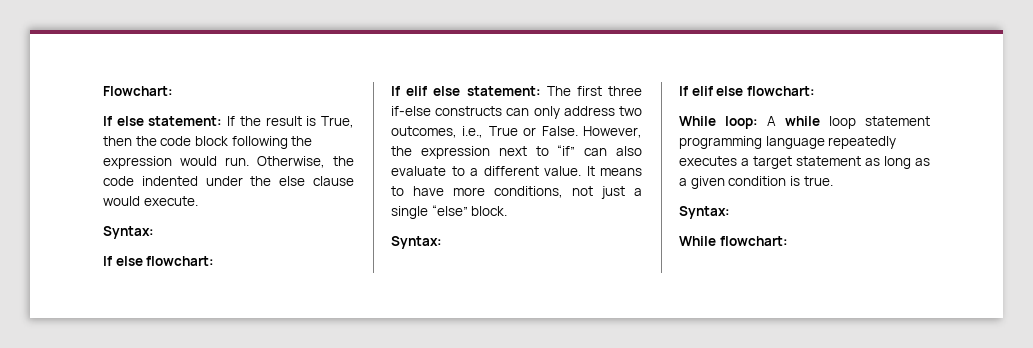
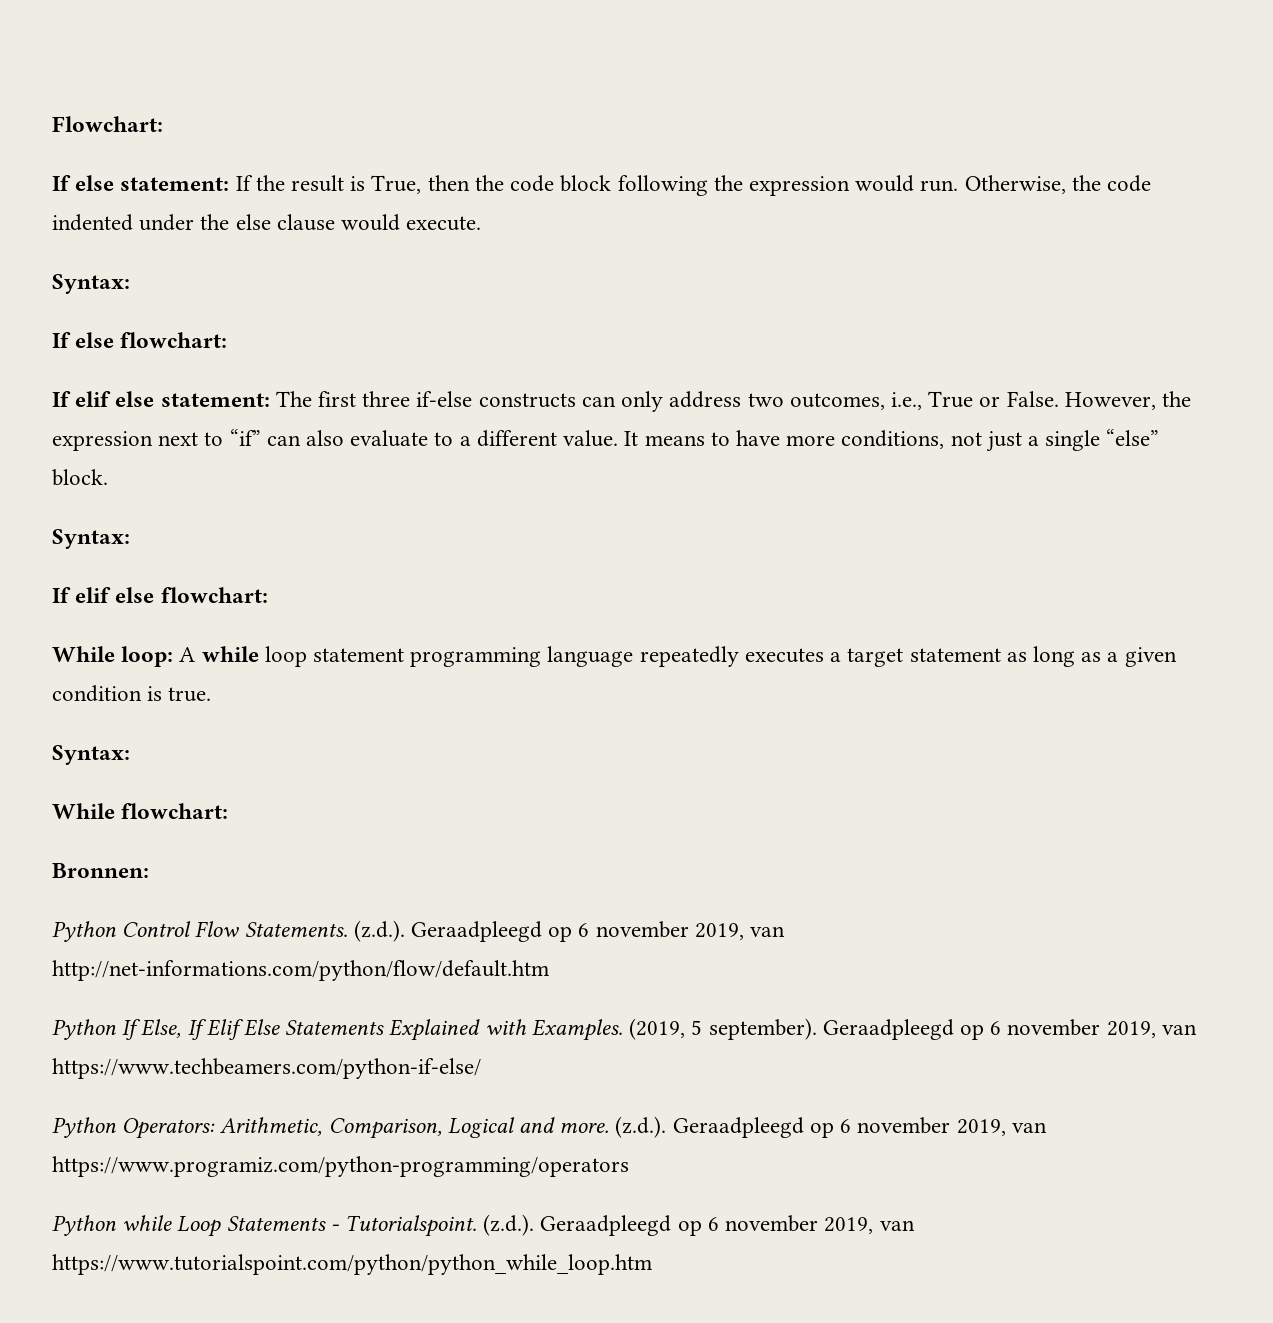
(788, 241) none -> [52,863,149,878] [52,920,786,942] [52,960,549,981] [52,1018,1197,1041] [52,1058,481,1079] [52,1116,1047,1139] [52,1156,629,1177] [52,1214,915,1237] [52,1254,652,1275] // Bronnen: // Python Control Flow Statements. (z.d.). Geraadpleegd op 6 november 2019, van http://net-informations.com/python/flow/default.htm // Python If Else, If Elif Else Statements Explained with Examples. (2019, 5 september). Geraadpleegd op 6 november 2019, van https://www.techbeamers.com/python-if-else/ // Python Operators: Arithmetic, Comparison, Logical and more. (z.d.). Geraadpleegd op 6 november 2019, van https://www.programiz.com/python-programming/operators // Python while Loop Statements - Tutorialspoint. (z.d.). Geraadpleegd op 6 november 2019, van https://www.tutorialspoint.com/python/python_while_loop.htm

